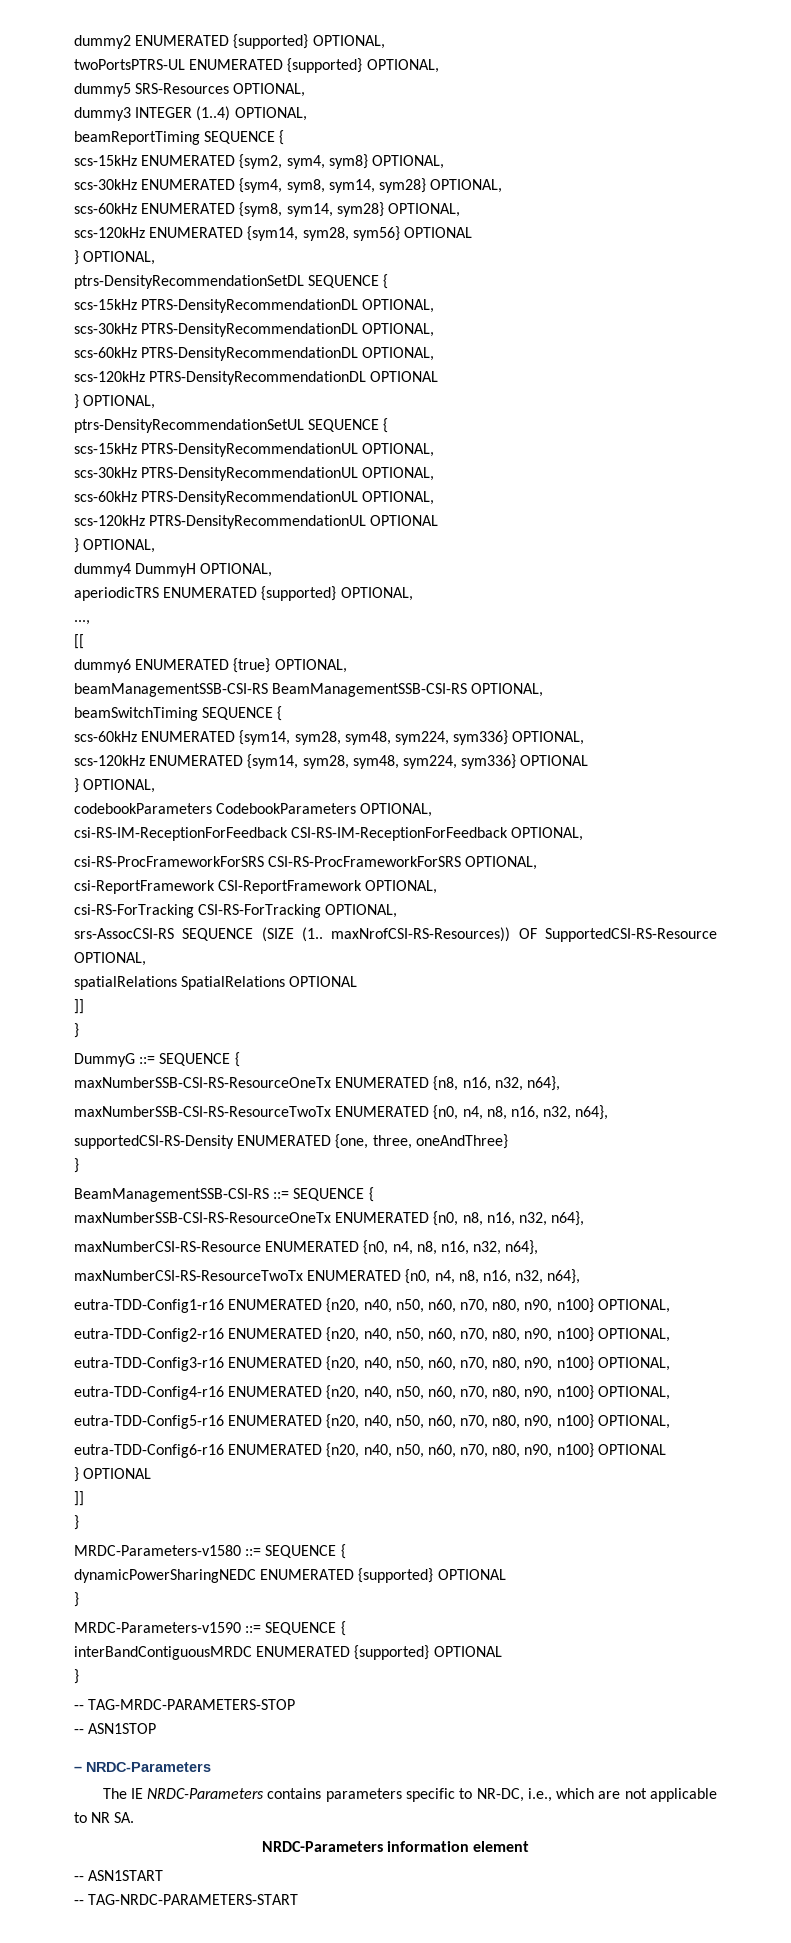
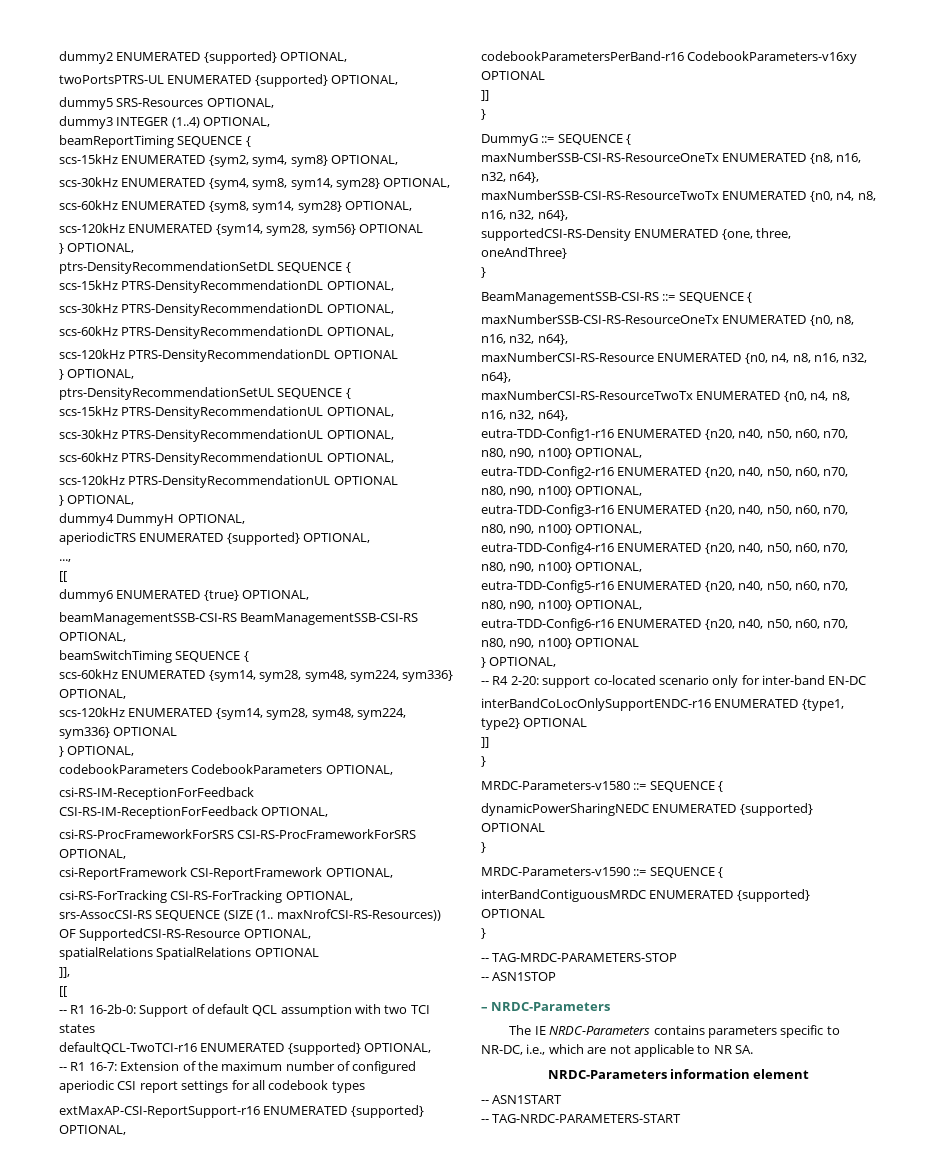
(358, 981) none -> [59,967,70,978] [59,986,67,997] [59,1004,430,1017] [59,1024,95,1033] [59,1042,432,1055] [59,1061,417,1074] [59,1080,365,1093] [59,1105,424,1118] [59,1125,126,1135] [481,51,858,64] [481,71,545,80] // ]], // [[ // -- R1 16-2b-0: Support of default QCL assumption with two TCI states // defaultQCL-TwoTCI-r16 ENUMERATED {supported} OPTIONAL, // -- R1 16-7: Extension of the maximum number of configured aperiodic CSI report settings for all codebook types // extMaxAP-CSI-ReportSupport-r16 ENUMERATED {supported} OPTIONAL, // codebookParametersPerBand-r16 CodebookParameters-v16xy OPTIONAL
(79, 1474) none -> [489,657,557,667] [481,675,867,688] [481,698,844,711] [481,718,520,730] OPTIONAL, // -- R4 2-20: support co-located scenario only for inter-band EN-DC // interBandCoLocOnlySupportENDC-r16 ENUMERATED {type1, type2}

